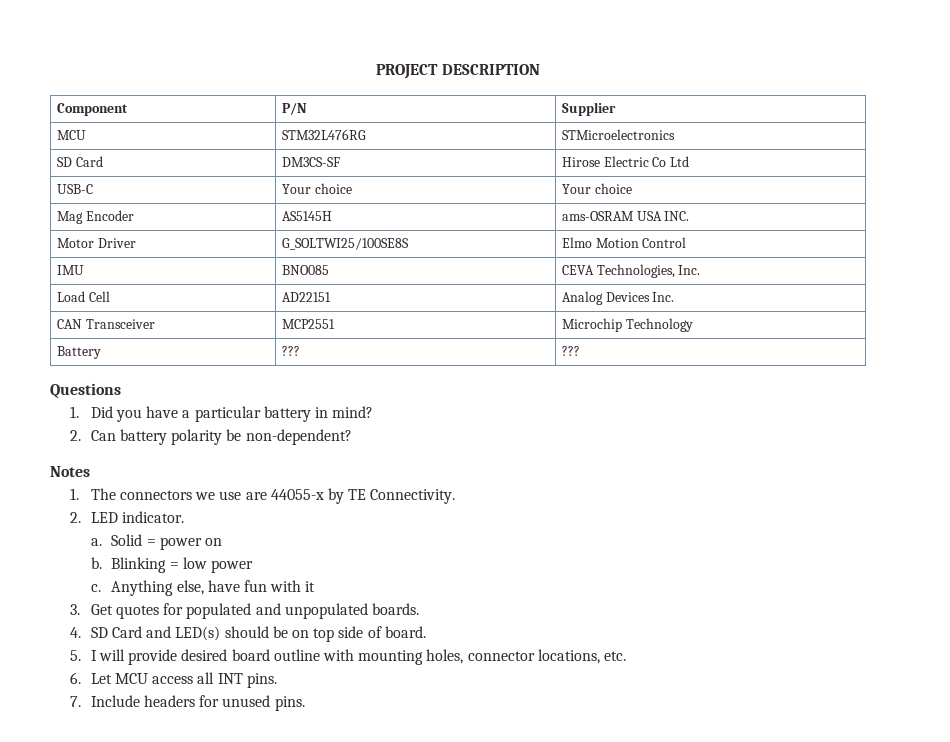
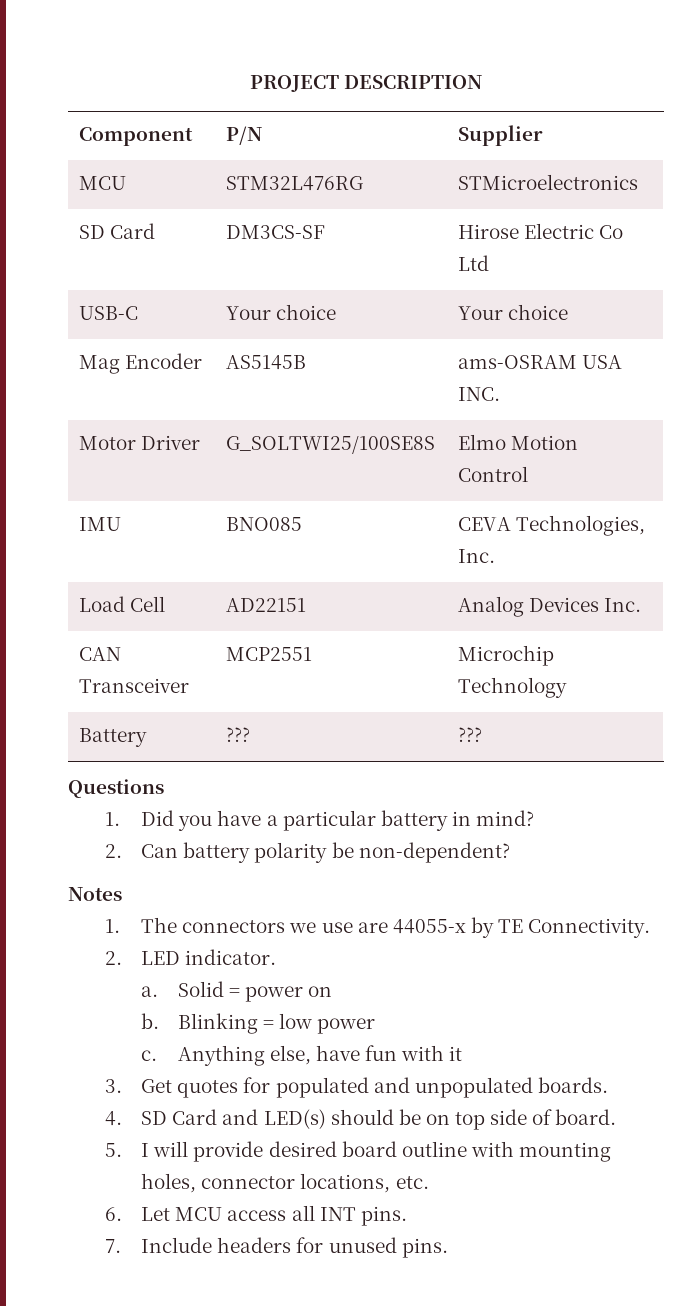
[281,211,332,221] AS5145H -> [226,355,307,370] AS5145B

